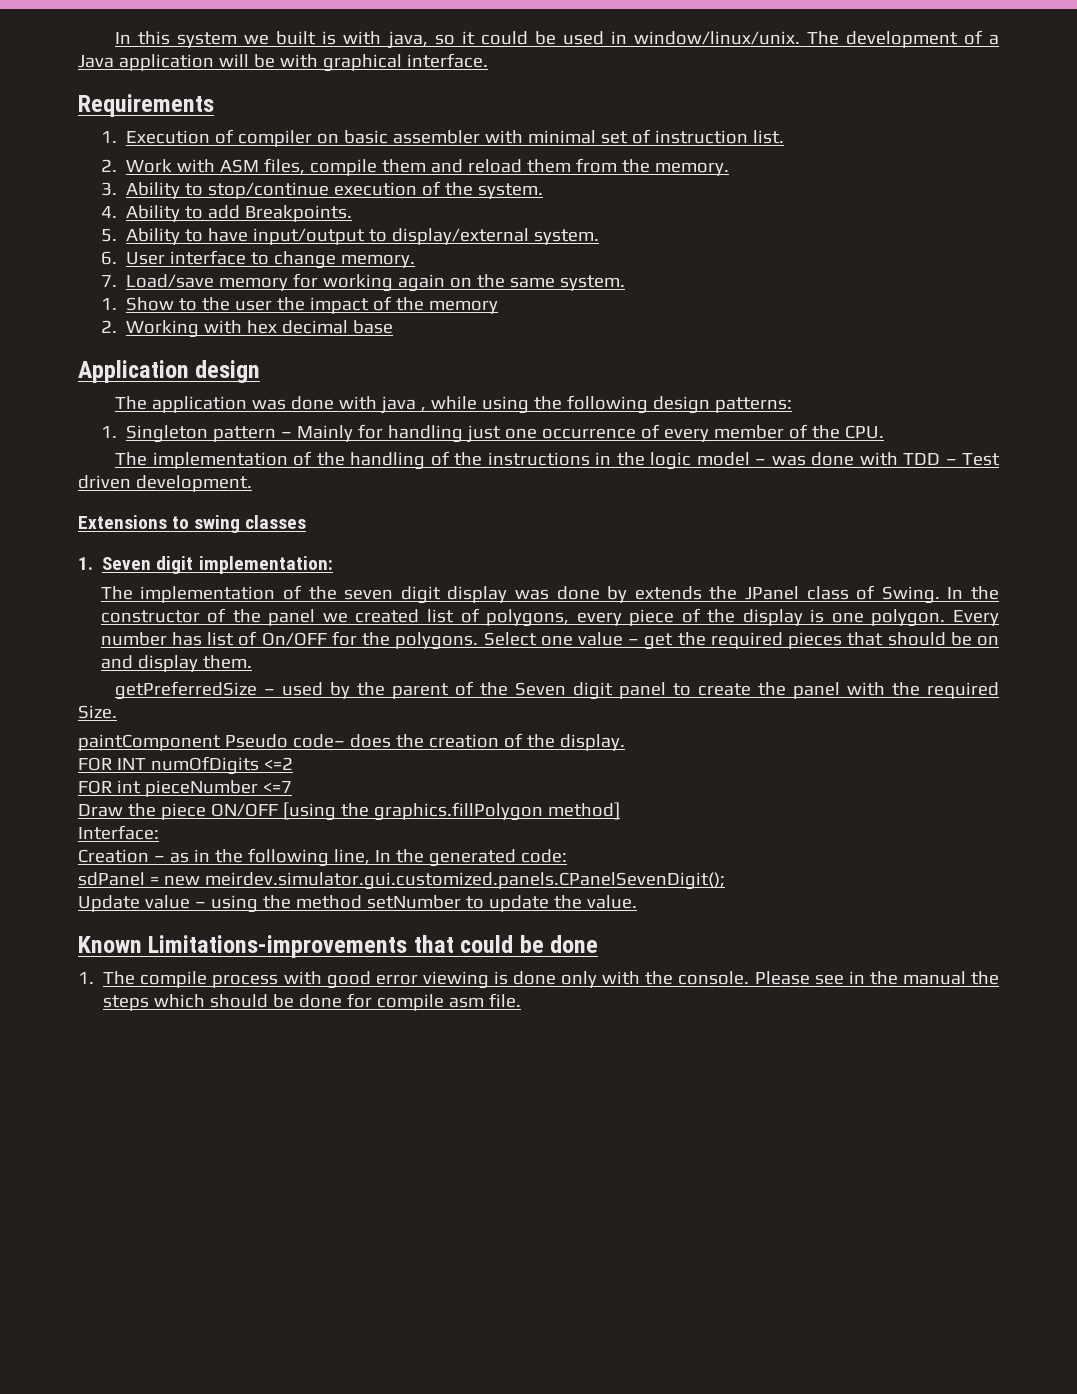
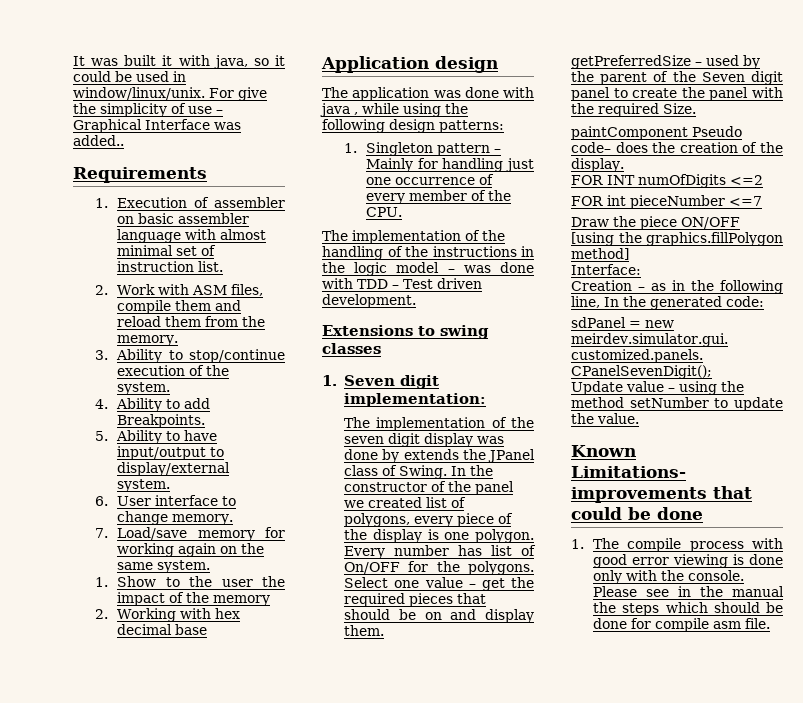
[115,31,337,48] In this system we built is -> [73,55,173,66] It was built it
[806,30,1000,48] [78,53,488,72] The development of a Java application will be with graphical interface. -> [209,87,267,101] [73,103,223,117] [73,119,241,133] [73,135,124,146] For give the simplicity of use – Graphical Interface was added..
[237,130,312,147] compiler -> [213,197,285,208] assembler
[484,130,523,144] with -> [117,229,267,243] language with almost

